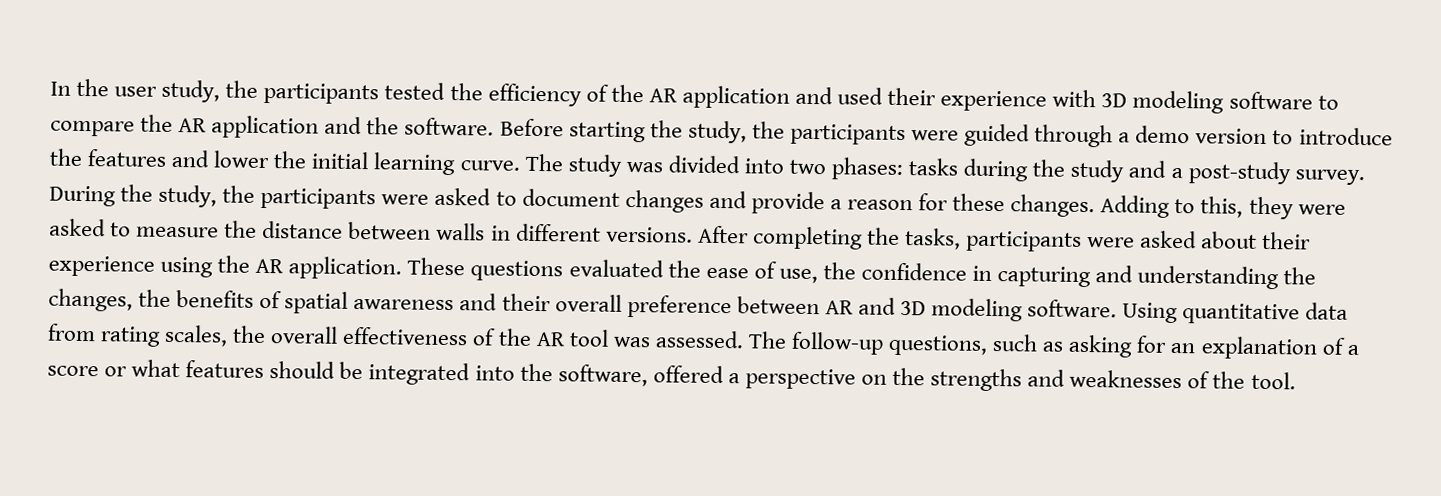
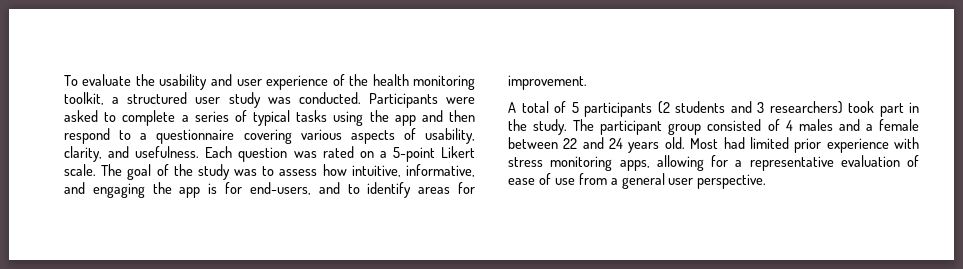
[50,78,1339,114] [50,114,1393,148] [49,148,1365,186] [49,184,1346,220] [49,218,1312,252] [48,255,1317,290] [48,288,1349,325] [47,323,1359,360] [47,359,1296,392] In the user study, the participants tested the efficiency of the AR application and used their experience with 3D modeling software to compare the AR application and the software. Before starting the study, the participants were guided through a demo version to introduce the features and lower the initial learning curve. The study was divided into two phases: tasks during the study and a post-study survey. During the study, the participants were asked to document changes and provide a reason for these changes. Adding to this, they were asked to measure the distance between walls in different versions. After completing the tasks, participants were asked about their experience using the AR application. These questions evaluated the ease of use, the confidence in capturing and understanding the changes, the benefits of spatial awareness and their overall preference between AR and 3D modeling software. Using quantitative data from rating scales, the overall effectiveness of the AR tool was assessed. The follow-up questions, such as asking for an explanation of a score or what features should be integrated into the software, offered a perspective on the strengths and weaknesses of the tool. -> [64,74,475,90] [64,92,475,108] [64,110,476,126] [64,128,475,144] [64,146,476,162] [64,164,476,180] [64,182,475,198] [508,75,587,90] [508,101,919,117] [508,119,919,135] [508,137,919,153] [508,155,919,171] [508,173,767,189] To evaluate the usability and user experience of the health monitoring toolkit, a structured user study was conducted. Participants were asked to complete a series of typical tasks using the app and then respond to a questionnaire covering various aspects of usability, clarity, and usefulness. Each question was rated on a 5-point Likert scale. The goal of the study was to assess how intuitive, informative, and engaging the app is for end-users, and to identify areas for improvement. // A total of 5 participants (2 students and 3 researchers) took part in the study. The participant group consisted of 4 males and a female between 22 and 24 years old. Most had limited prior experience with stress monitoring apps, allowing for a representative evaluation of ease of use from a general user perspective.

